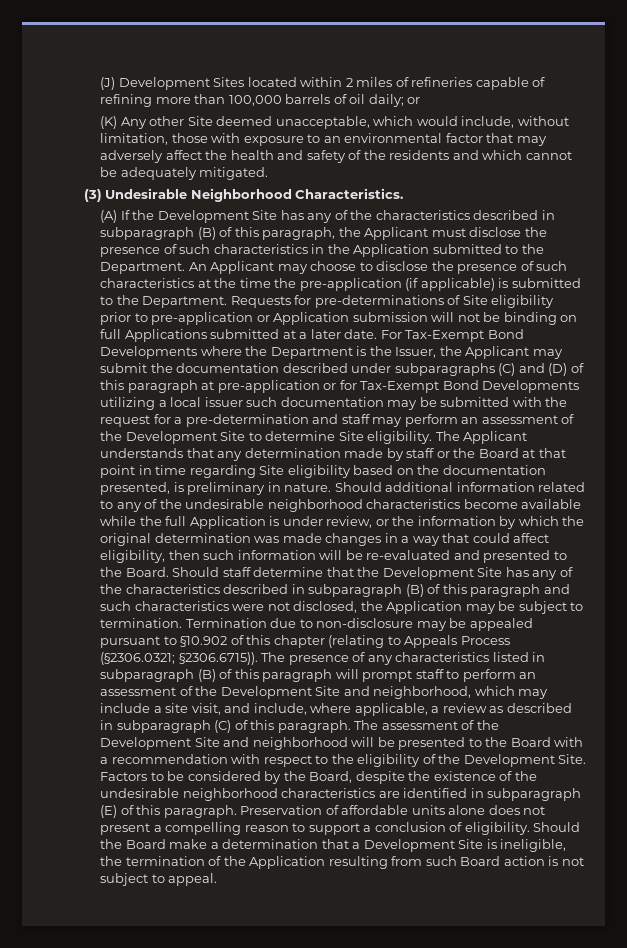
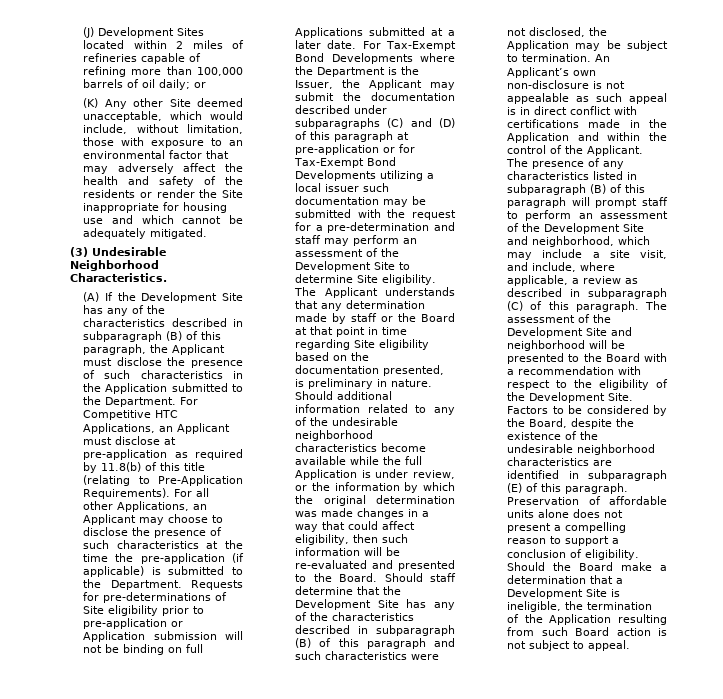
(450, 155) none -> [139,189,243,198] [83,202,228,213] [83,218,104,224] or render the Site inappropriate for housing use
[188,262,207,271] An -> [180,397,199,405] [83,410,179,420] [83,423,231,434] [83,436,177,445] [83,449,243,460] [83,462,206,473] [83,475,243,486] [83,488,210,499] [83,501,208,512] For Competitive HTC Applications, an Applicant must disclose at pre-application as required by 11.8(b) of this title (relating to Pre-Application Requirements). For all other Applications, an
[185,618,533,631] [100,635,510,648] [100,652,258,665] Termination due to non-disclosure may be appealed pursuant to §10.902 of this chapter (relating to Appeals Process (§2306.0321; §2306.6715)). -> [595,54,611,62] [507,67,597,78] [507,80,626,89] [507,93,667,104] [507,106,638,115] [507,119,667,128] [507,132,667,143] [507,145,644,156] An Applicant’s own non-disclosure is not appealable as such appeal is in direct conflict with certifications made in the Application and within the control of the Applicant.

